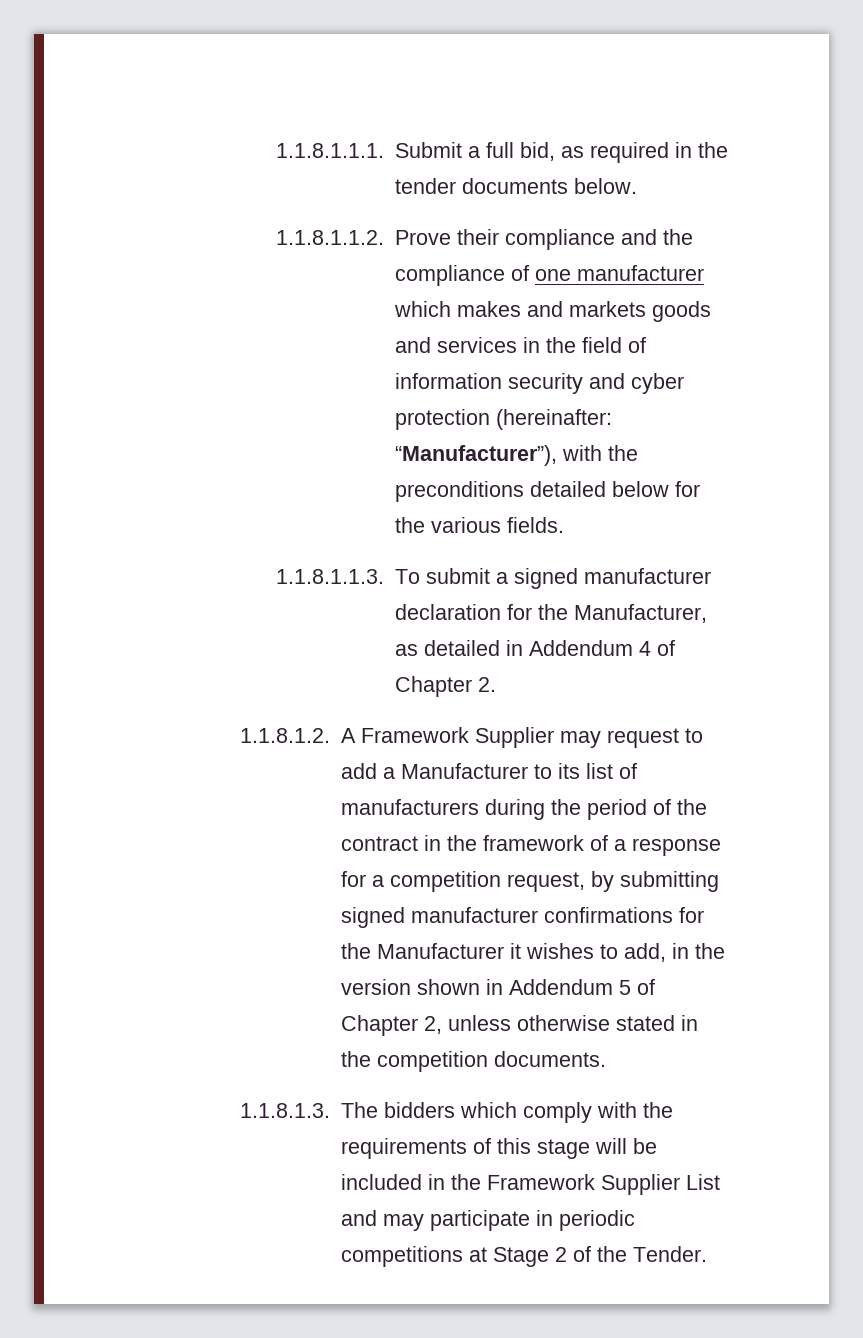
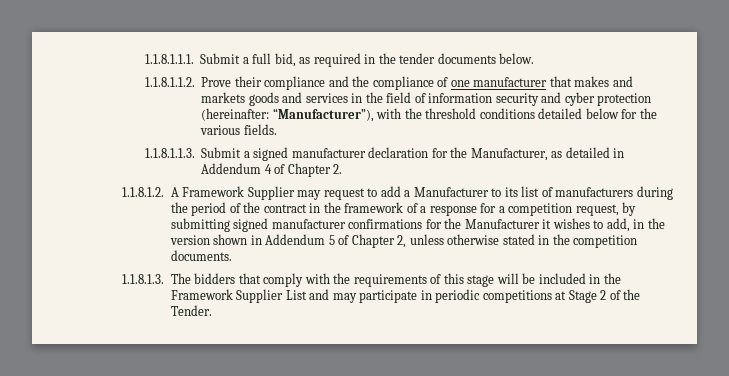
[393,301,451,317] which -> [549,76,572,87] that
[394,481,524,502] preconditions -> [425,108,535,119] threshold conditions
[394,568,490,584] To submit -> [201,147,242,158] Submit
[459,1102,517,1118] which -> [238,273,261,284] that

